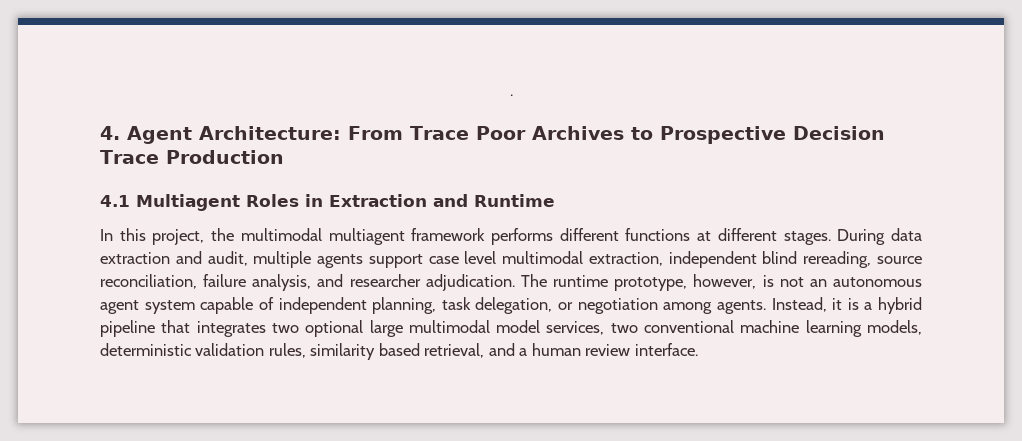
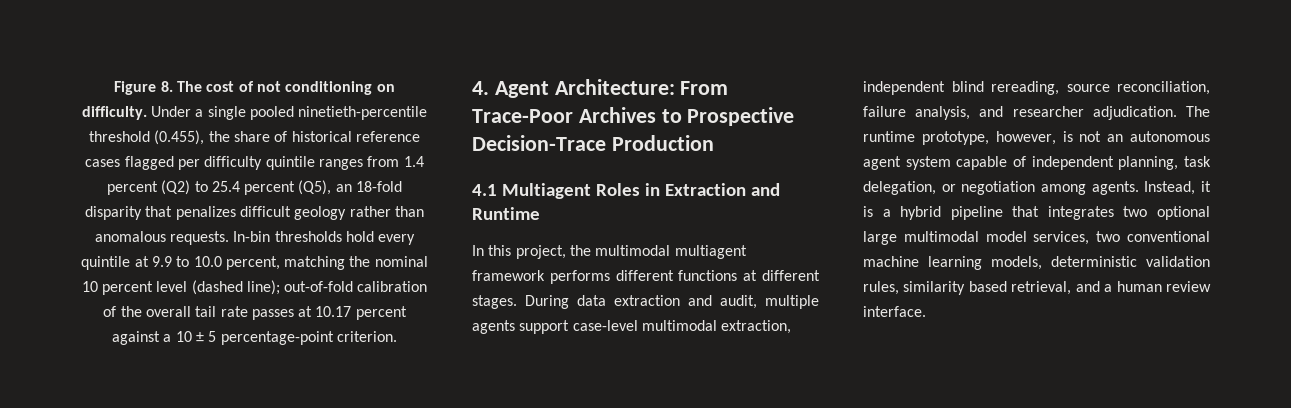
[509,94,513,96] . -> [114,81,395,95] [81,106,428,120] [89,130,420,145] [85,156,424,170] [106,180,403,195] [85,206,424,220] [94,231,416,245] [81,256,428,270] [81,280,428,295] [103,306,407,320] [112,331,397,345] Figure 8. The cost of not conditioning on difficulty. Under a single pooled ninetieth-percentile threshold (0.455), the share of historical reference cases flagged per difficulty quintile ranges from 1.4 percent (Q2) to 25.4 percent (Q5), an 18-fold disparity that penalizes difficult geology rather than anomalous requests. In-bin thresholds hold every quintile at 9.9 to 10.0 percent, matching the nominal 10 percent level (dashed line); out-of-fold calibration of the overall tail rate passes at 10.17 percent against a 10 ± 5 percentage-point criterion.
[409,126,526,140] Trace Poor -> [472,109,573,123] Trace-Poor
[792,126,885,140] [100,150,159,164] Decision Trace -> [472,135,606,151] Decision-Trace
[428,251,497,264] case level -> [572,320,638,331] case-level

